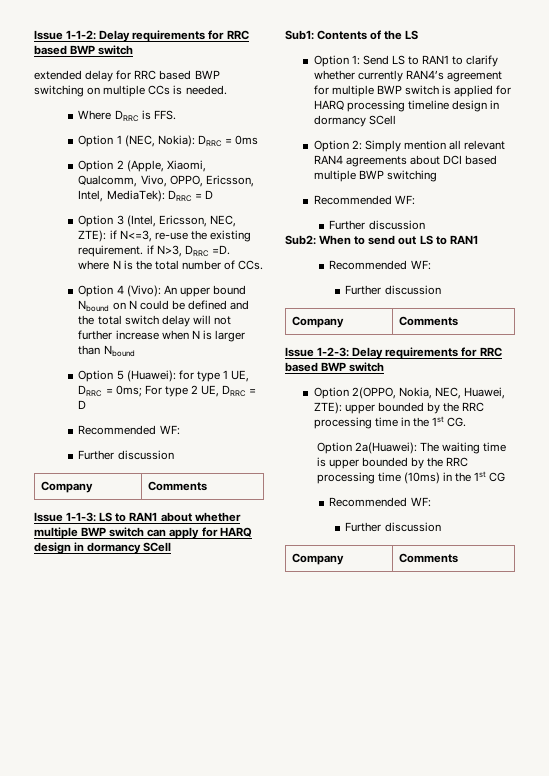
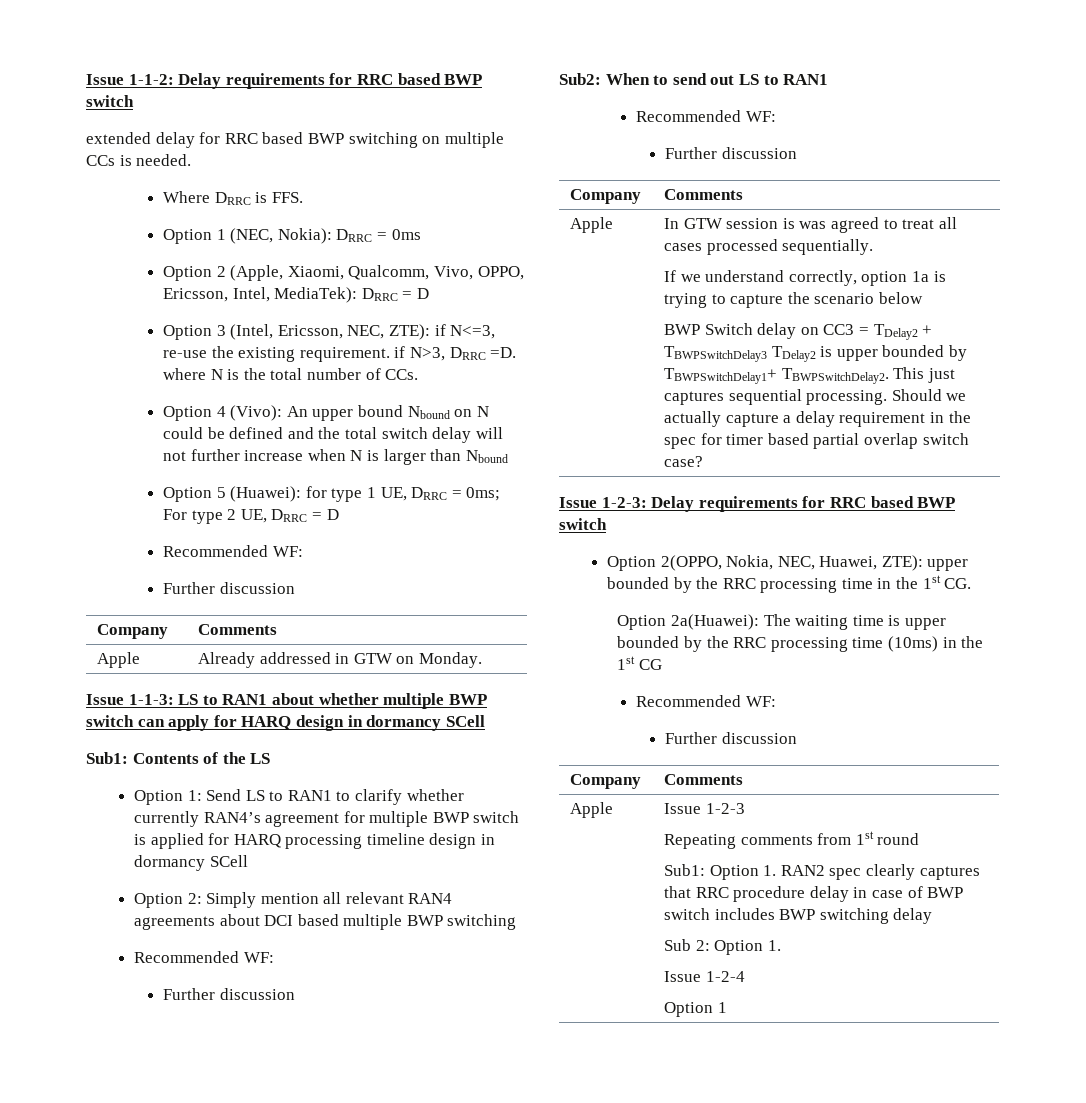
(207, 486) none -> [97,652,141,668] [198,652,483,668] // Apple | Already addressed in GTW on Monday.
(458, 321) none -> [570,217,614,233] [664,217,957,233] [664,239,874,255] [664,270,946,286] [664,292,924,308] [664,323,933,340] [664,345,968,362] [664,367,955,384] [664,389,967,405] [664,411,971,427] [664,433,969,449] [664,456,704,467] // Apple | In GTW session is was agreed to treat all cases processed sequentially. // If we understand correctly, option 1a is trying to capture the scenario below // BWP Switch delay on CC3 = TDelay2 + TBWPSwitchDelay3 TDelay2 is upper bounded by TBWPSwitchDelay1+ TBWPSwitchDelay2. This just captures sequential processing. Should we actually capture a delay requirement in the spec for timer based partial overlap switch case?
(458, 558) none -> [570,802,614,818] [664,803,745,814] [664,831,920,849] [664,864,980,880] [664,886,964,902] [664,908,933,924] [664,939,781,955] [664,971,745,982] [664,1002,727,1017] // Apple | Issue 1-2-3 // Repeating comments from 1st round // Sub1: Option 1. RAN2 spec clearly captures that RRC procedure delay in case of BWP switch includes BWP switching delay // Sub 2: Option 1. // Issue 1-2-4 // Option 1

